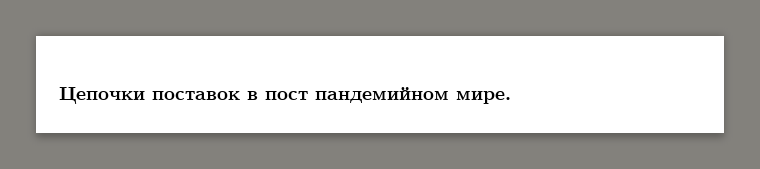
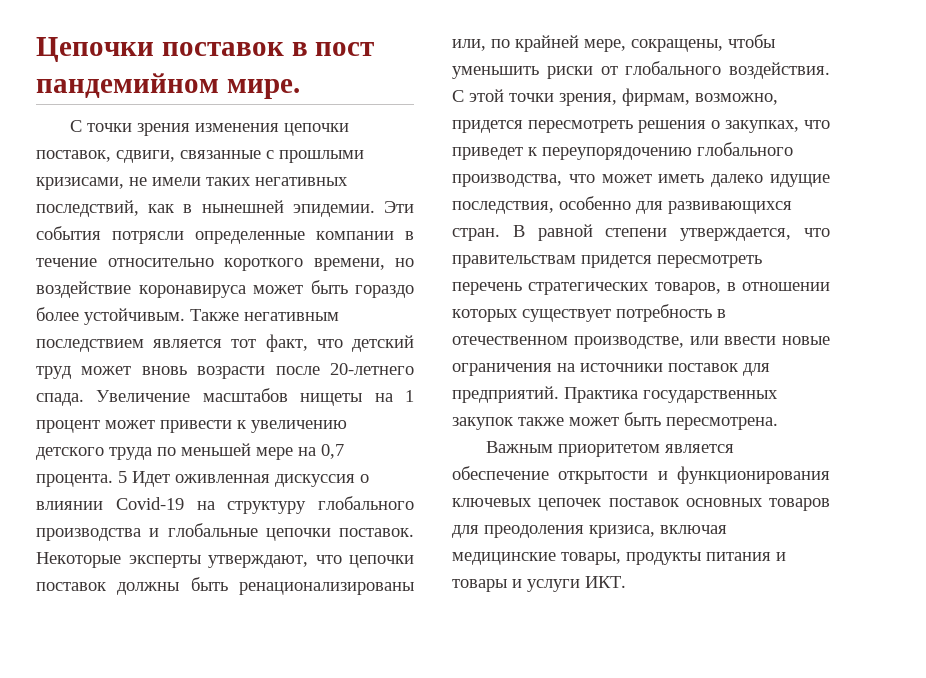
(511, 97) none -> [69,120,349,136] [36,150,364,163] [36,177,348,190] [36,200,414,217] [36,226,414,244] [36,258,414,271] [36,280,414,298] [36,307,339,325] [36,334,414,352] [36,363,414,379] [36,388,414,406] [36,420,347,433] [36,443,344,460] [36,471,369,487] [36,496,414,514] [36,523,414,541] [36,552,414,568] [36,577,414,595] [452,34,775,52] [452,61,830,79] [452,88,778,106] [452,120,830,133] [452,142,793,160] [452,174,830,187] [452,196,792,214] [452,224,830,241] [452,255,762,268] [452,282,830,295] [452,304,726,322] [452,336,830,349] [452,363,770,376] [452,386,778,403] [452,412,778,430] [485,441,734,457] [452,466,830,484] [452,498,830,511] [452,525,727,538] [452,552,786,565] [452,576,626,592] // С точки зрения изменения цепочки поставок, сдвиги, связанные с прошлыми кризисами, не имели таких негативных последствий, как в нынешней эпидемии. Эти события потрясли определенные компании в течение относительно короткого времени, но воздействие коронавируса может быть гораздо более устойчивым. Также негативным последствием является тот факт, что детский труд может вновь возрасти после 20-летнего спада. Увеличение масштабов нищеты на 1 процент может привести к увеличению детского труда по меньшей мере на 0,7 процента. 5 Идет оживленная дискуссия о влиянии Covid-19 на структуру глобального производства и глобальные цепочки поставок. Некоторые эксперты утверждают, что цепочки поставок должны быть ренационализированы или, по крайней мере, сокращены, чтобы уменьшить риски от глобального воздействия. С этой точки зрения, фирмам, возможно, придется пересмотреть решения о закупках, что приведет к переупорядочению глобального производства, что может иметь далеко идущие последствия, особенно для развивающихся стран. В равной степени утверждается, что правительствам придется пересмотреть перечень стратегических товаров, в отношении которых существует потребность в отечественном производстве, или ввести новые ограничения на источники поставок для предприятий. Практика государственных закупок также может быть пересмотрена. // Важным приоритетом является обеспечение открытости и функционирования ключевых цепочек поставок основных товаров для преодоления кризиса, включая медицинские товары, продукты питания и товары и услуги ИКТ.

